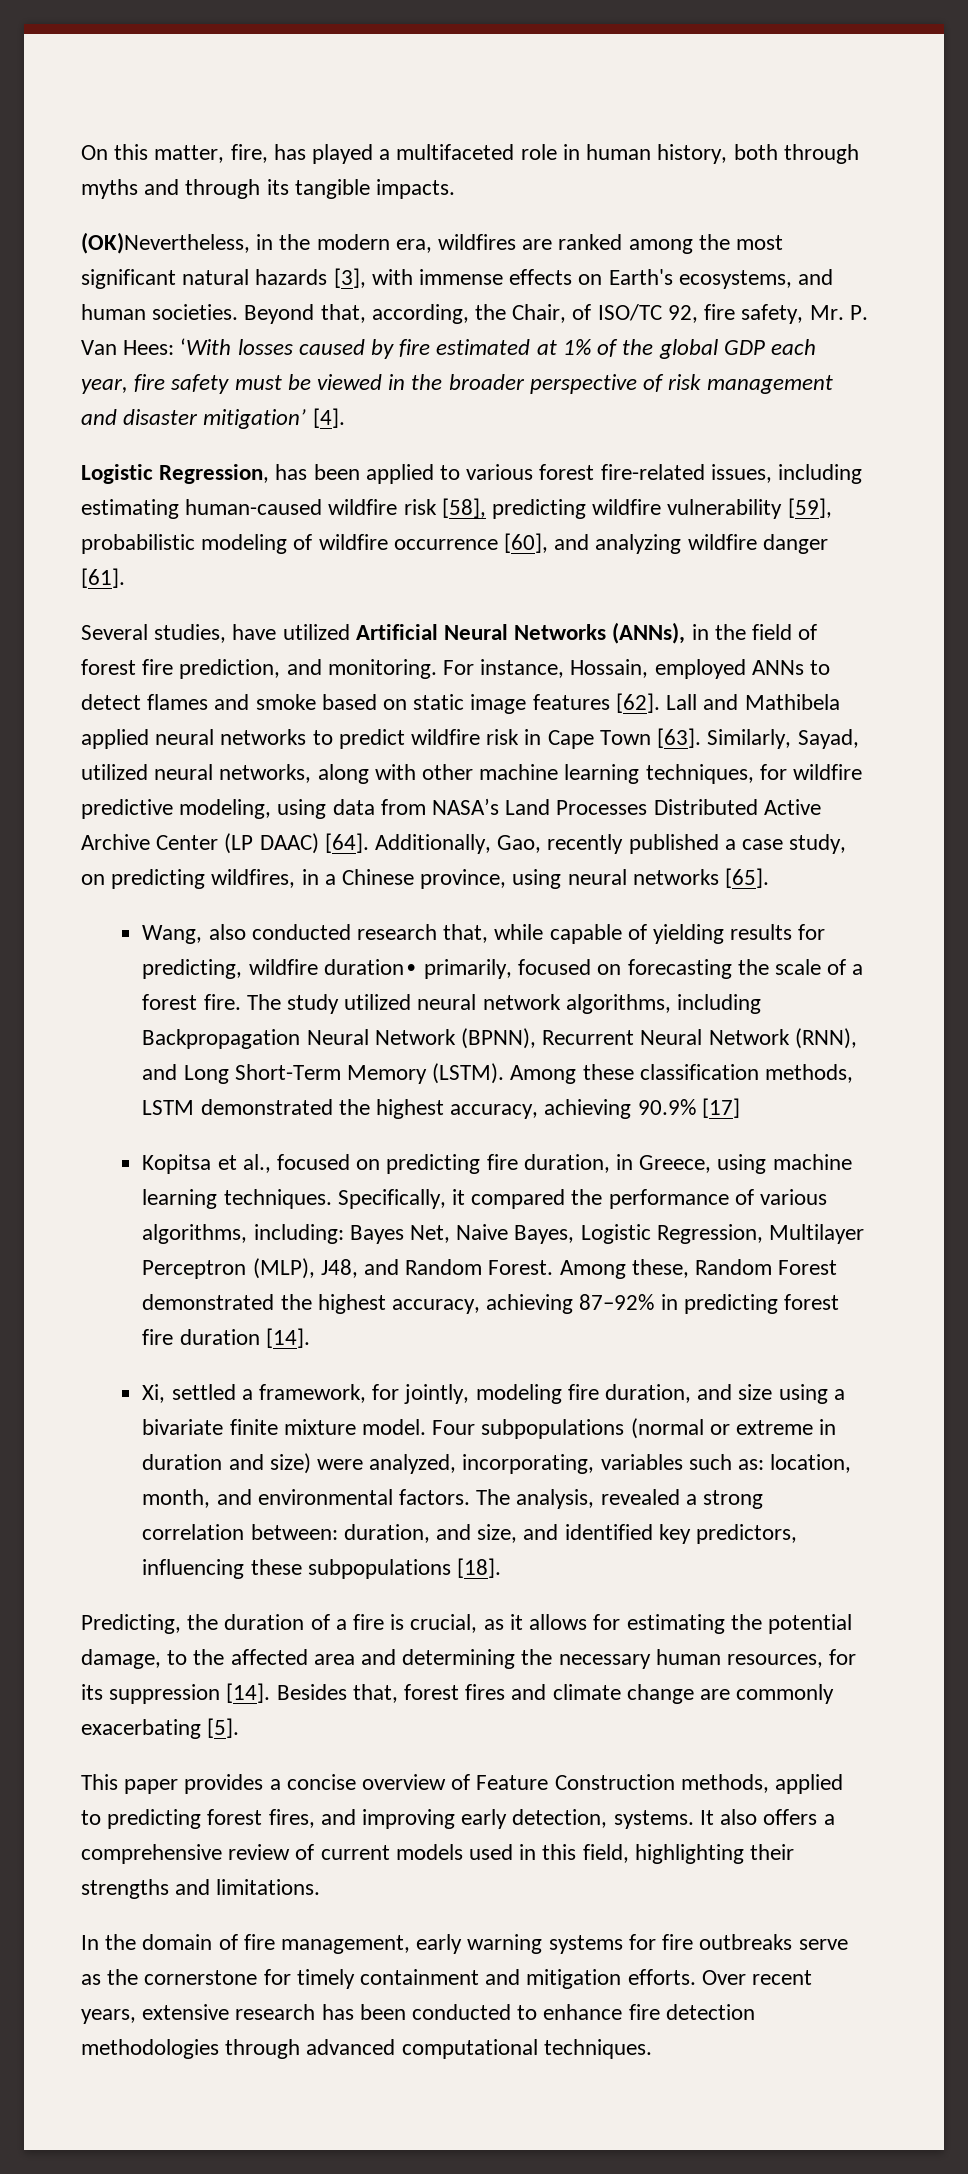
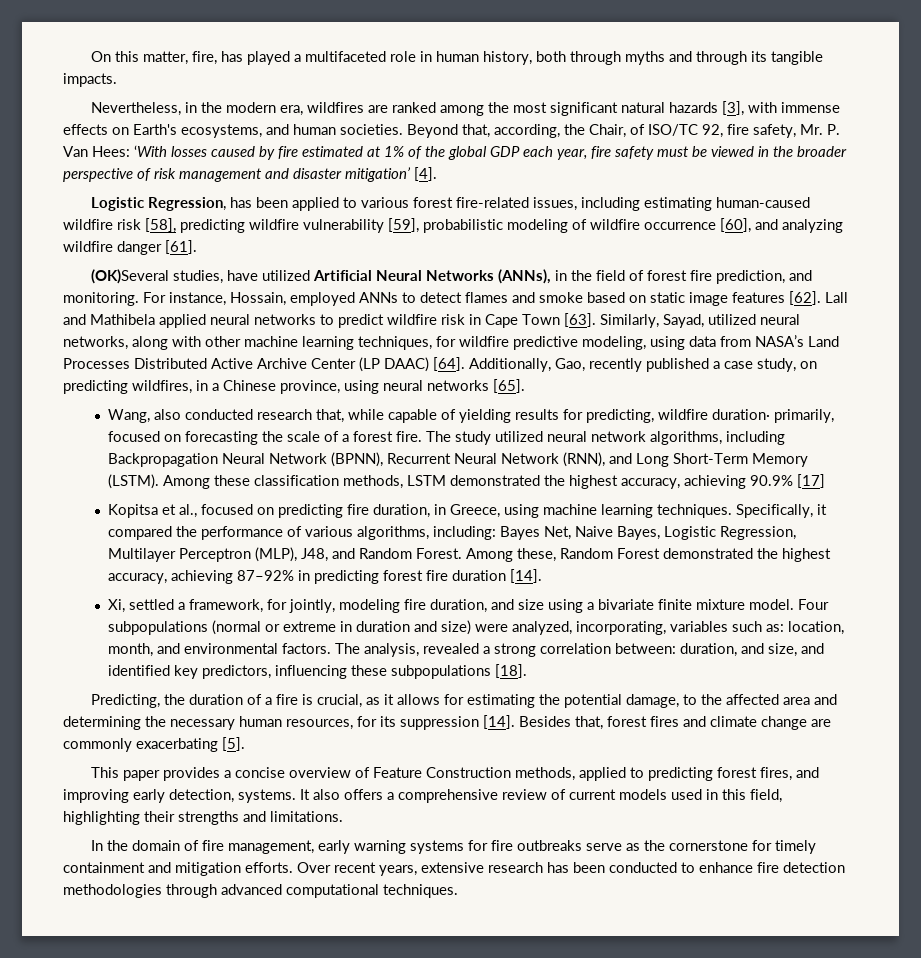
[81,232,250,254] (OK)Nevertheless, -> [90,102,181,116] Nevertheless,
[81,624,148,640] Several -> [90,269,169,284] (OK)Several

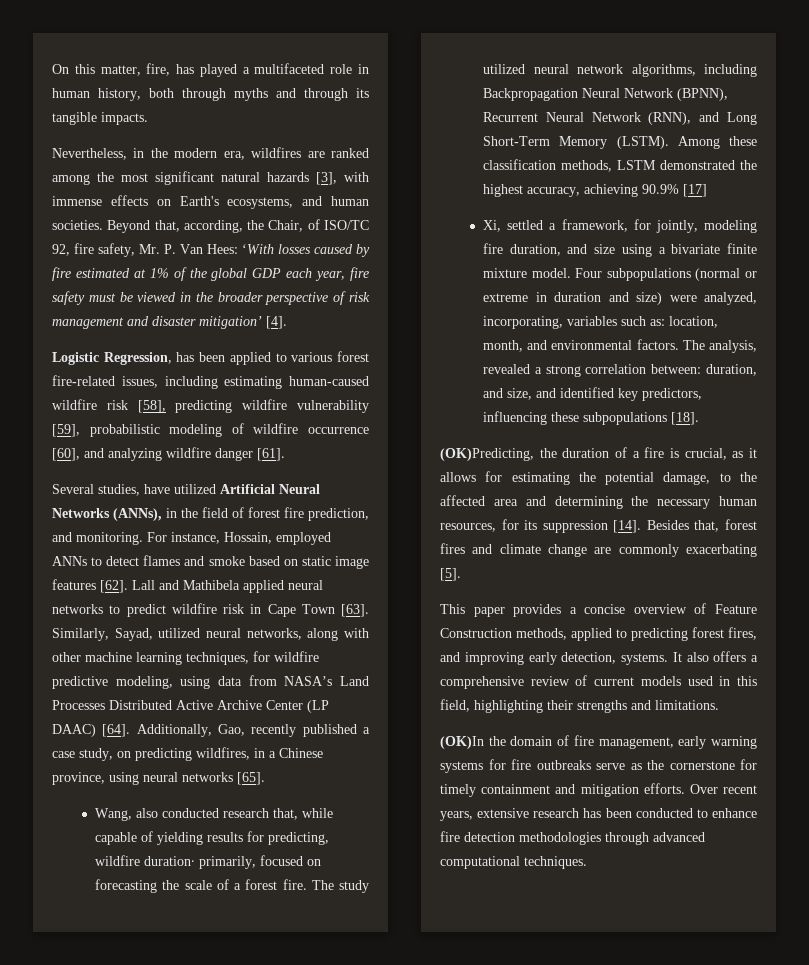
[90,269,169,284] (OK)Several -> [52,484,94,494] Several
[107,504,827,518] [107,526,796,540] [107,547,831,562] [107,569,542,584] // Kopitsa et al., focused on predicting fire duration, in Greece, using machine learning techniques. Specifically, it compared the performance of various algorithms, including: Bayes Net, Naive Bayes, Logistic Regression, Multilayer Perceptron (MLP), J48, and Random Forest. Among these, Random Forest demonstrated the highest accuracy, achieving 87–92% in predicting forest fire duration [14]. -> (708, 190) none
[90,694,160,708] Predicting, -> [440,448,534,461] (OK)Predicting,
[90,840,103,851] In -> [440,736,484,749] (OK)In

